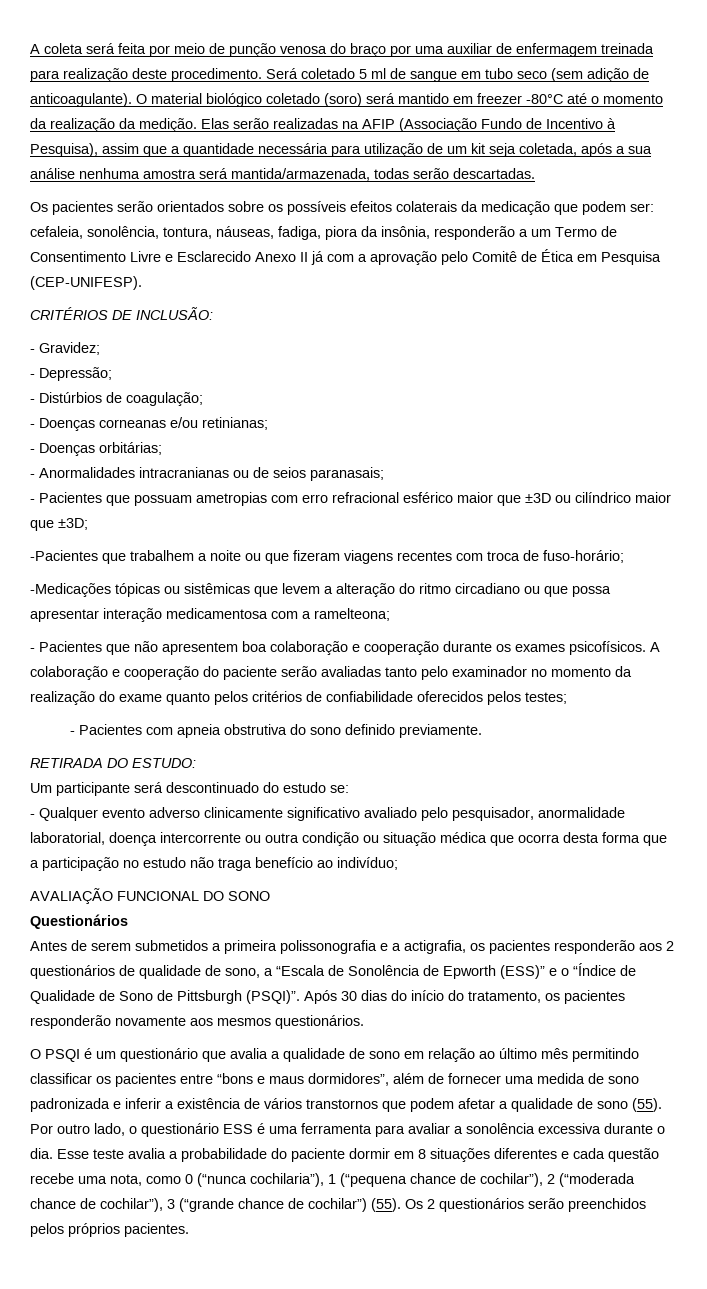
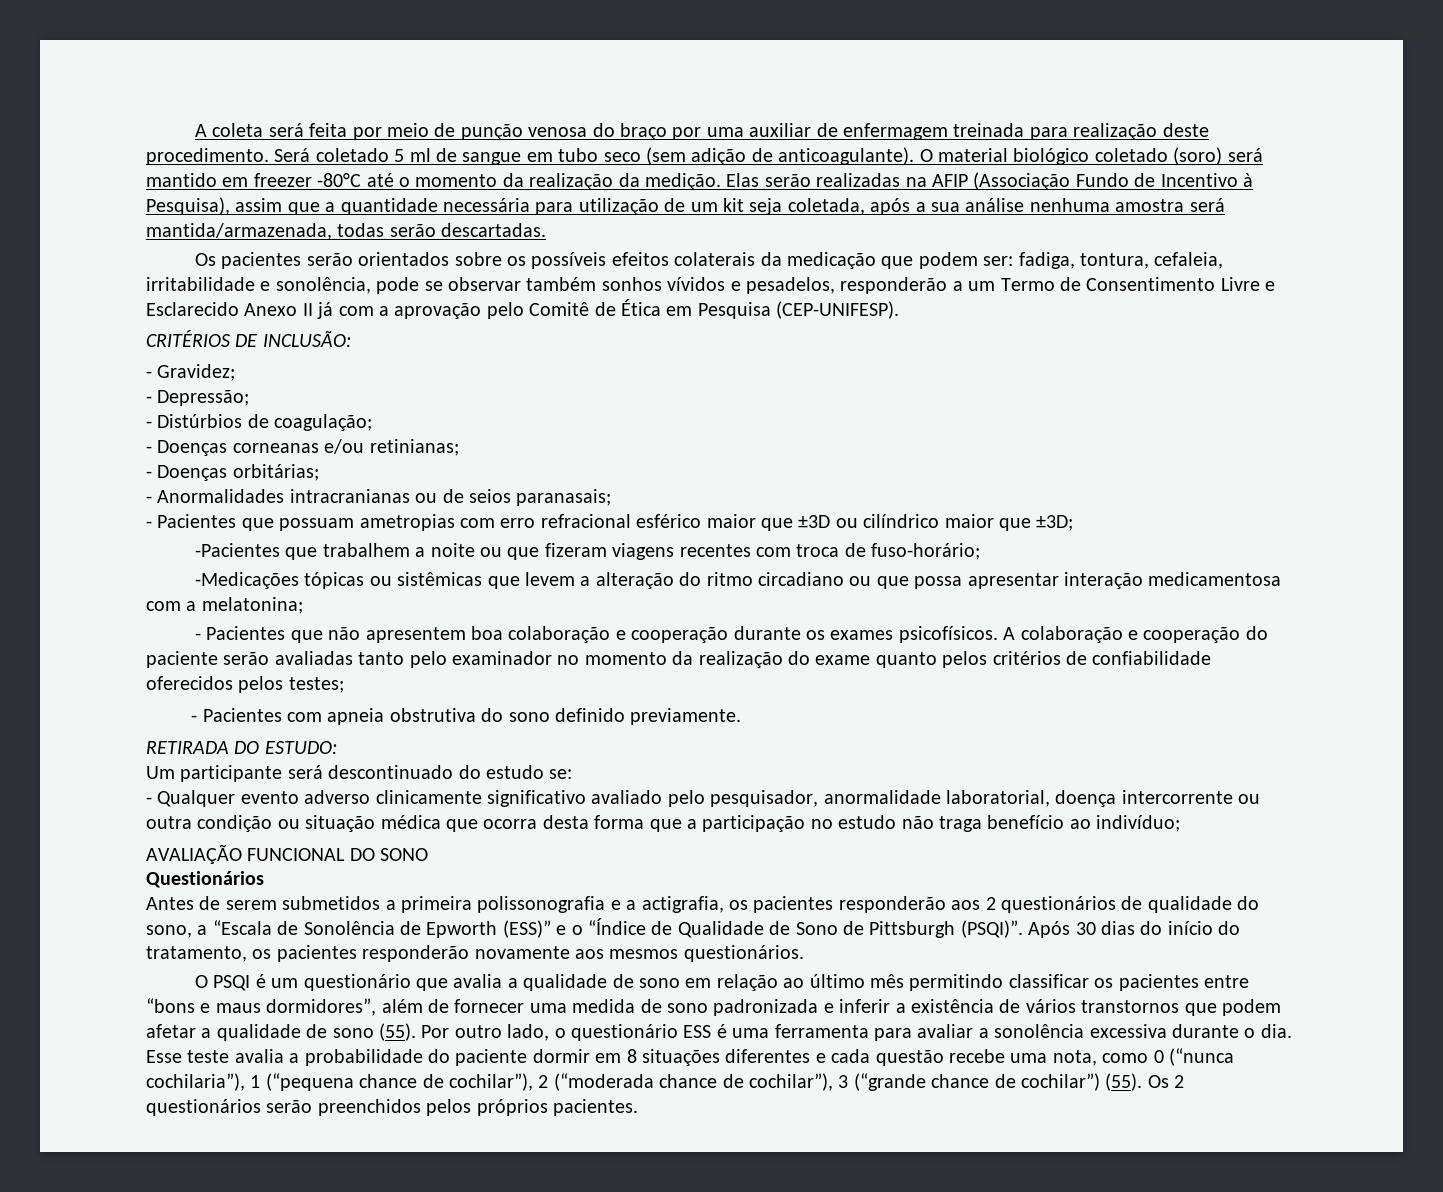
[30,226,430,240] cefaleia, sonolência, tontura, náuseas, fadiga, piora da insônia, -> [1018,252,1224,269] [146,277,835,294] fadiga, tontura, cefaleia, irritabilidade e sonolência, pode se observar também sonhos vívidos e pesadelos,
[314,608,390,621] ramelteona; -> [201,597,303,614] melatonina;
[205,965,221,976] de -> [1237,896,1260,910] do

